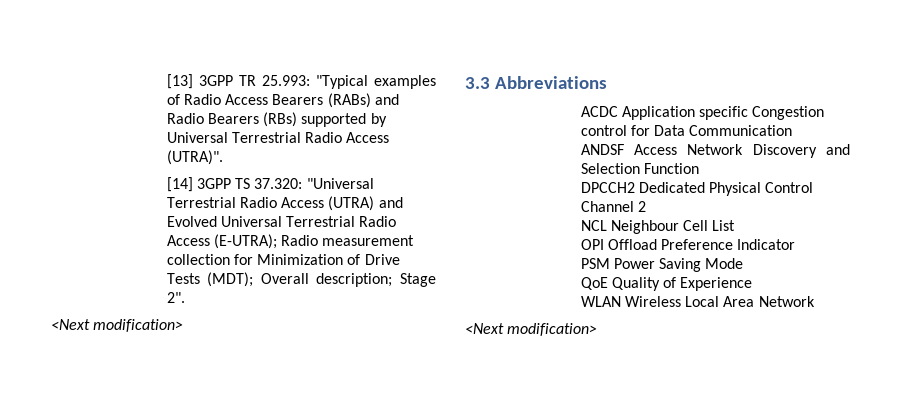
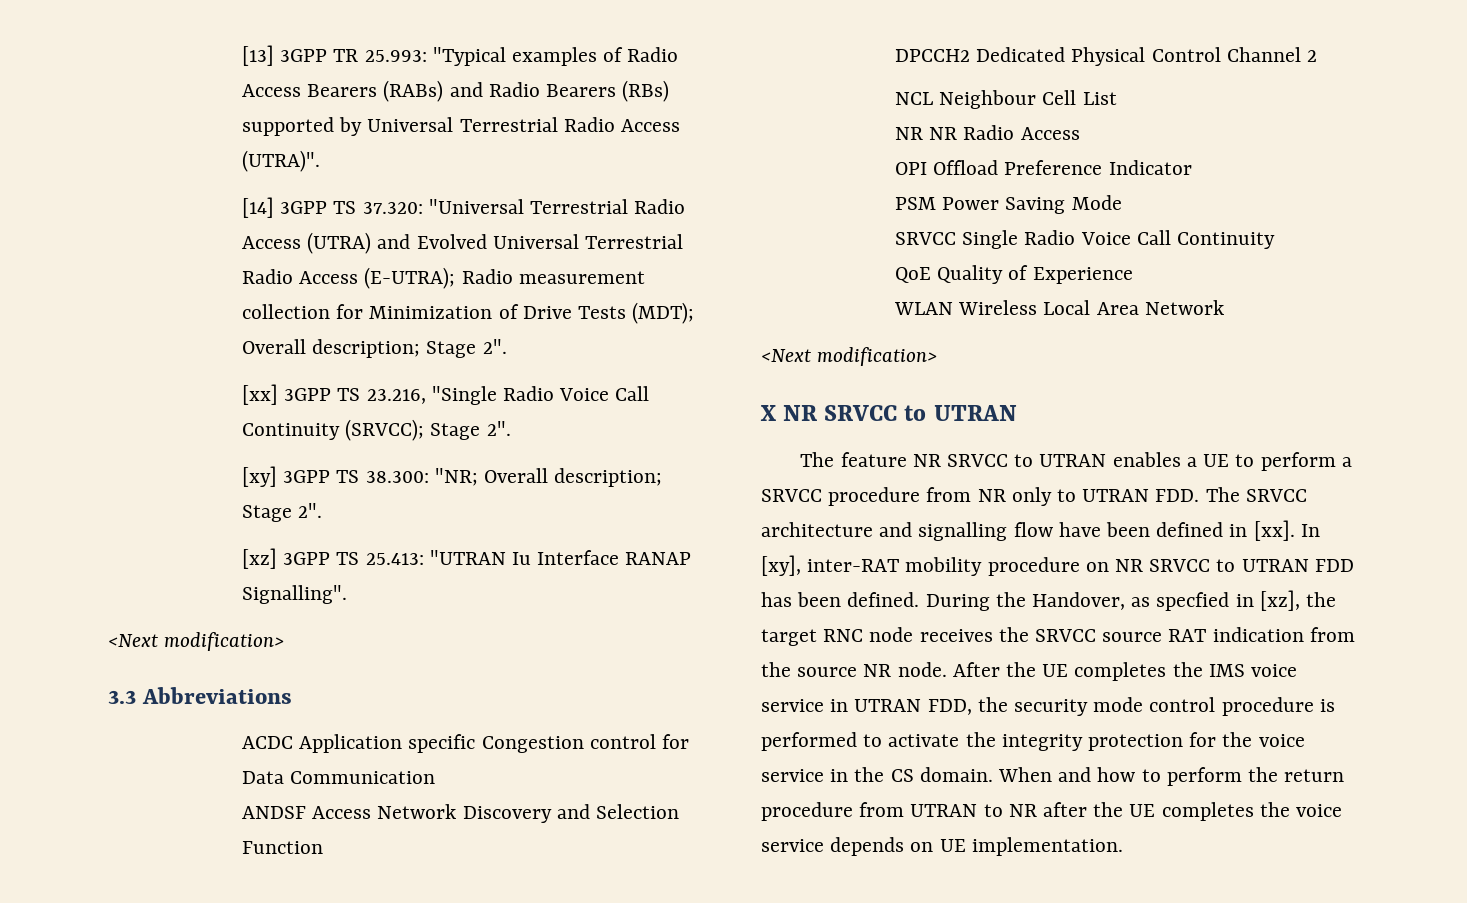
(185, 297) none -> [241,384,650,405] [241,419,511,441] [241,466,663,487] [241,503,323,522] [241,548,692,569] [241,585,347,604] // [xx] 3GPP TS 23.216, "Single Radio Voice Call Continuity (SRVCC); Stage 2". // [xy] 3GPP TS 38.300: "NR; Overall description; Stage 2". // [xz] 3GPP TS 25.413: "UTRAN Iu Interface RANAP Signalling".
(736, 225) none -> [894,125,1080,140] // NR NR Radio Access
(744, 263) none -> [894,230,1276,249] // SRVCC Single Radio Voice Call Continuity
(598, 329) none -> [760,405,1017,421] [800,452,1352,471] [761,487,1307,506] [761,520,1320,541] [761,555,1354,576] [761,590,1337,611] [761,627,1355,646] [761,662,1298,681] [761,697,1335,716] [761,732,1305,751] [761,767,1345,786] [761,802,1343,821] [761,837,1123,856] // X NR SRVCC to UTRAN // The feature NR SRVCC to UTRAN enables a UE to perform a SRVCC procedure from NR only to UTRAN FDD. The SRVCC architecture and signalling flow have been defined in [xx]. In [xy], inter-RAT mobility procedure on NR SRVCC to UTRAN FDD has been defined. During the Handover, as specfied in [xz], the target RNC node receives the SRVCC source RAT indication from the source NR node. After the UE completes the IMS voice service in UTRAN FDD, the security mode control procedure is performed to activate the integrity protection for the voice service in the CS domain. When and how to perform the return procedure from UTRAN to NR after the UE completes the voice service depends on UE implementation.

